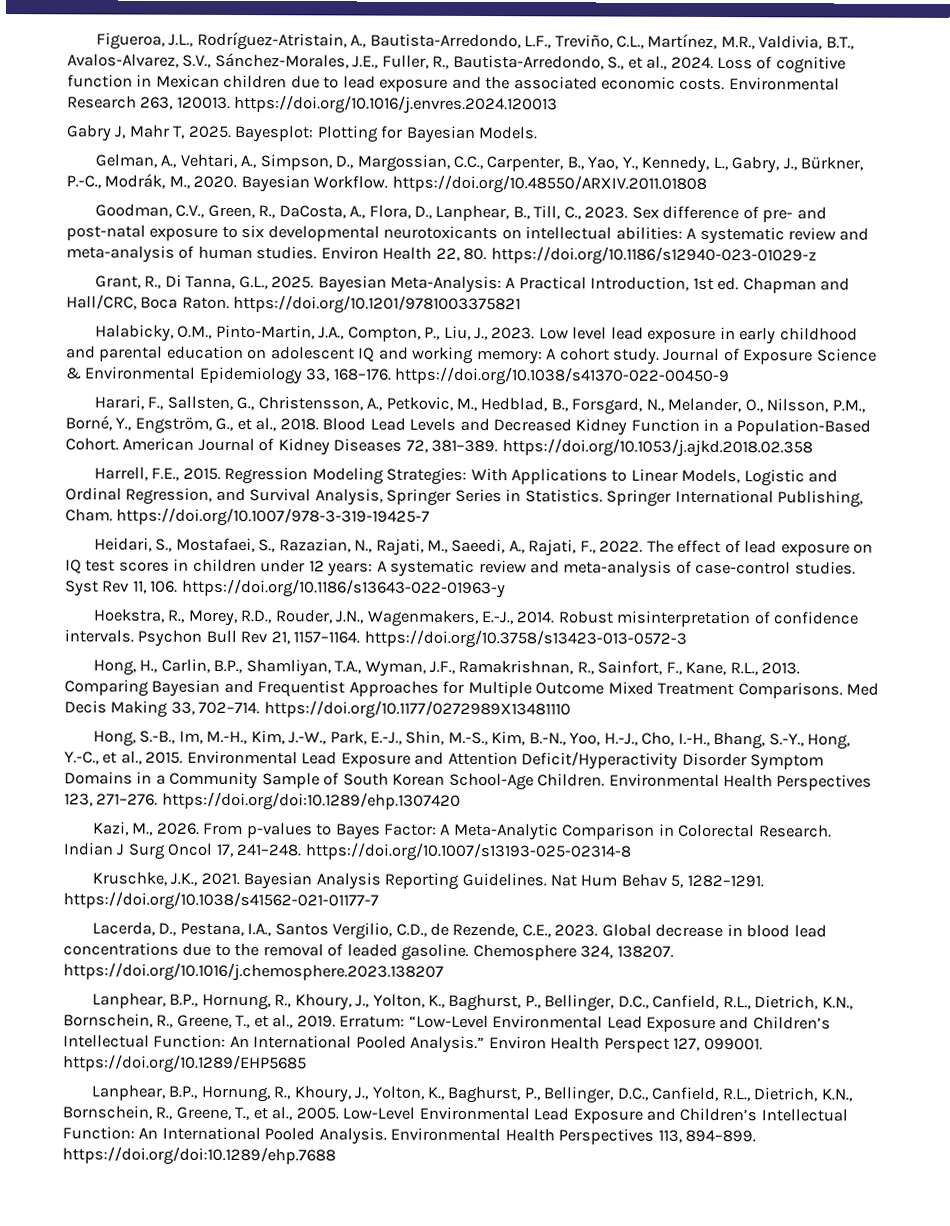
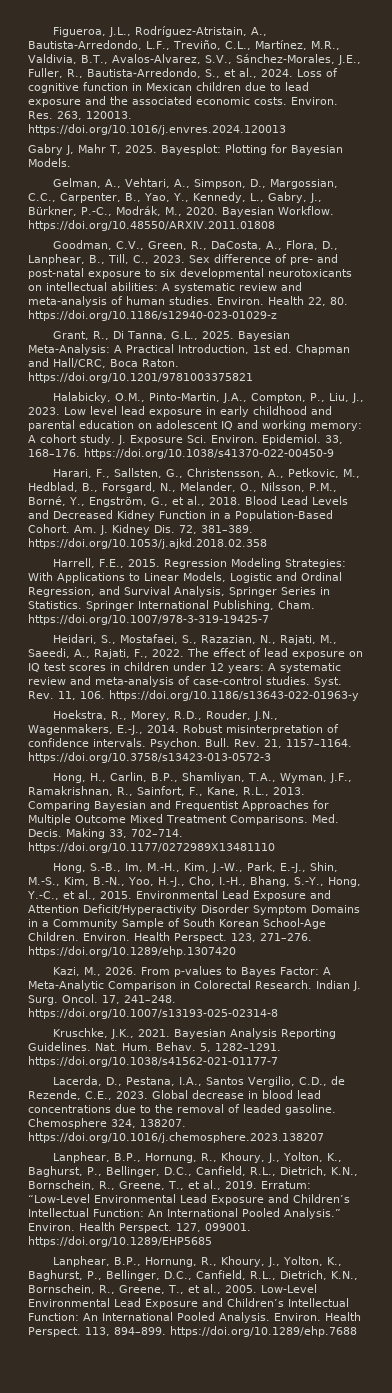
[728,77,840,91] [67,95,137,109] Environmental Research -> [291,97,338,105] [28,111,53,119] Environ. Res.
[320,246,379,260] Environ -> [217,297,264,305] Environ.
[663,347,877,365] [65,366,303,385] Journal of Exposure Science & Environmental Epidemiology -> [117,434,321,445] J. Exposure Sci. Environ. Epidemiol.
[122,437,403,456] American Journal of Kidney Diseases -> [74,524,175,535] Am. J. Kidney Dis.
[65,580,130,597] Syst Rev -> [314,677,342,687] [28,691,54,699] Syst. Rev.
[137,629,268,647] Psychon Bull Rev -> [150,738,260,749] Psychon. Bull. Rev.
[846,682,880,696] [64,700,107,714] Med Decis -> [311,814,339,823] [28,829,62,837] Med. Decis.
[608,773,873,791] Environmental Health Perspectives -> [83,932,227,943] Environ. Health Perspect.
[161,791,461,811] https://doi.org/doi:10.1289/ehp.1307420 -> [28,946,236,957] https://doi.org/10.1289/ehp.1307420
[116,842,214,860] J Surg Oncol -> [353,981,361,991] [28,994,98,1005] J. Surg. Oncol.
[550,873,667,887] Nat Hum Behav -> [95,1042,196,1051] Nat. Hum. Behav.
[488,1036,670,1053] Environ Health Perspect -> [28,1222,172,1233] Environ. Health Perspect.
[390,1127,655,1145] Environmental Health Perspectives -> [274,1312,361,1321] [28,1327,81,1337] Environ. Health Perspect.
[62,1146,336,1166] https://doi.org/doi:10.1289/ehp.7688 -> [170,1326,357,1337] https://doi.org/10.1289/ehp.7688

